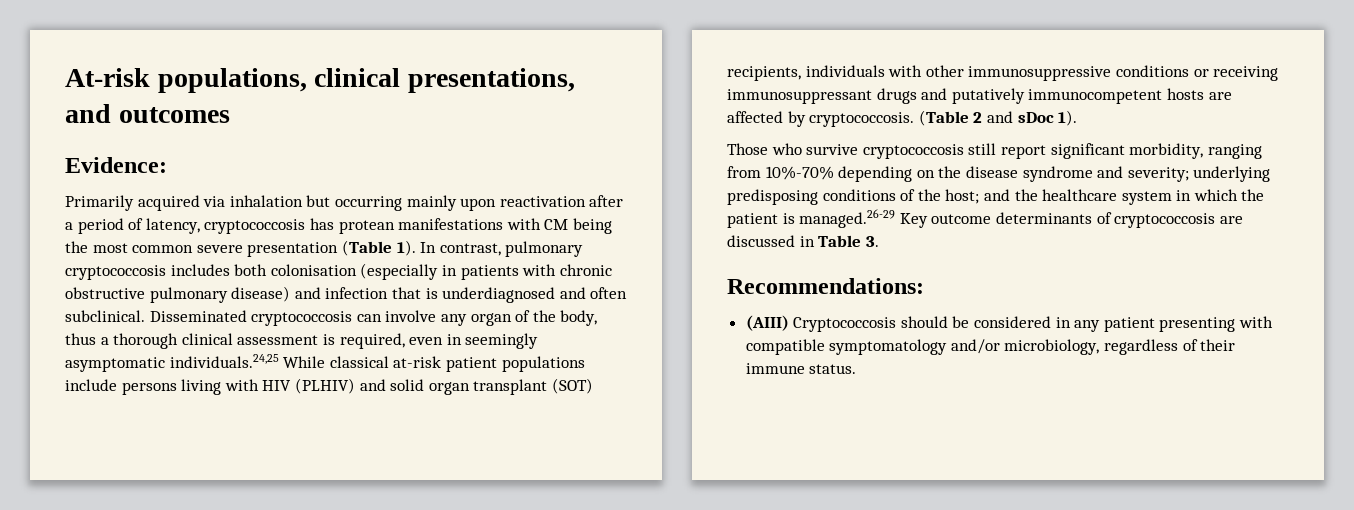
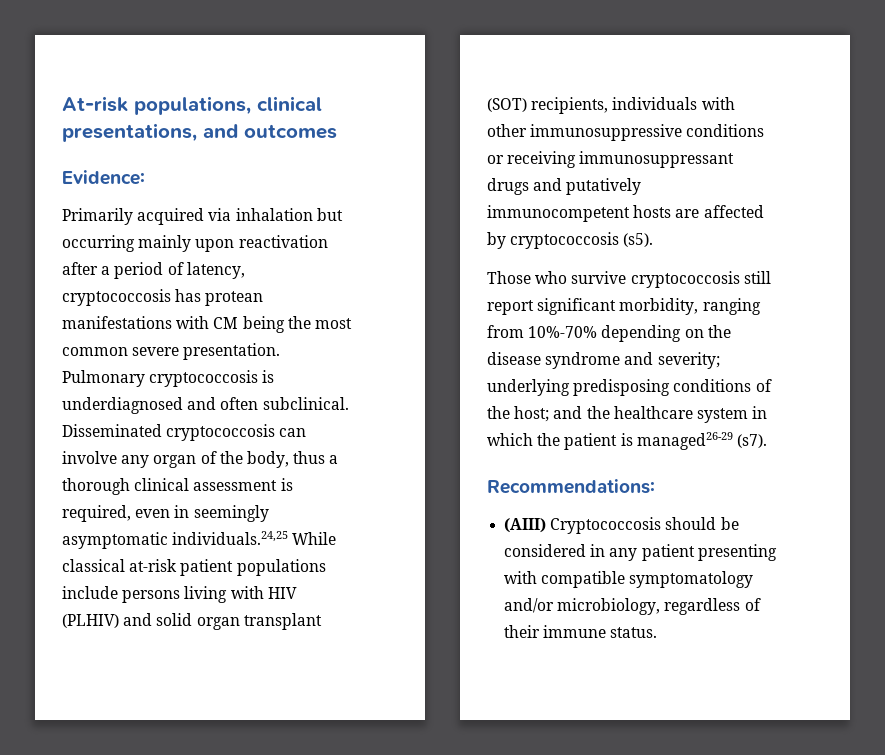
[247,240,584,257] [65,263,612,280] [65,286,421,303] presentation (Table 1). In contrast, pulmonary cryptococcosis includes both colonisation (especially in patients with chronic obstructive pulmonary disease) and infection that -> [183,343,281,360] [62,370,259,387] presentation. Pulmonary cryptococcosis
[809,110,1078,127] cryptococcosis. (Table 2 and sDoc 1). -> [510,232,654,249] cryptococcosis (s5).
[799,209,1243,228] [727,235,879,247] managed.26-29 Key outcome determinants of cryptococcosis are discussed in Table 3. -> [636,432,767,450] managed26-29 (s7).

